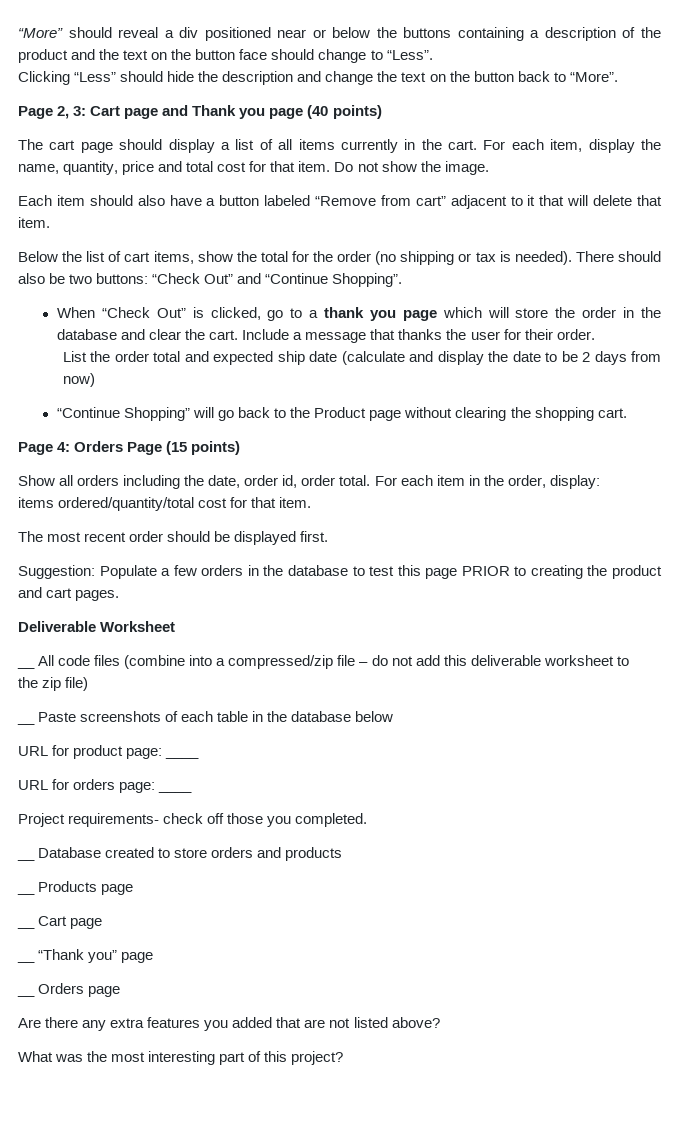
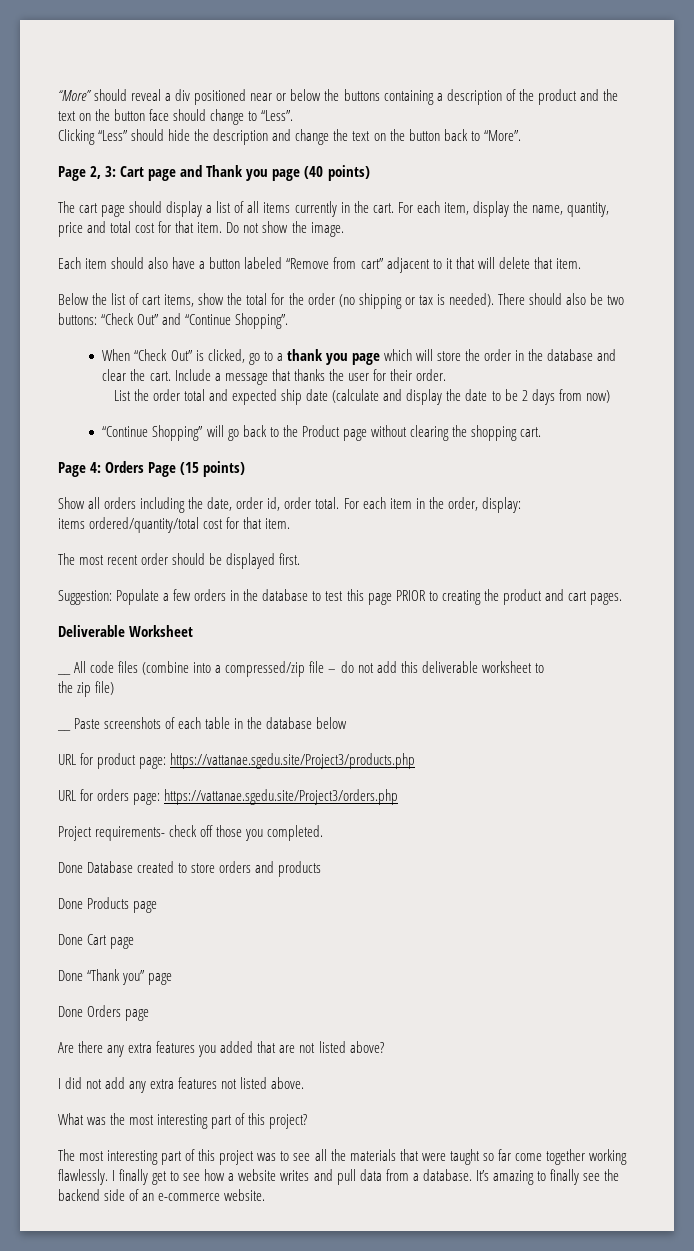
[165,756,200,759] ____ -> [170,753,416,769] https://vattanae.sgedu.site/Project3/products.php
[158,790,193,793] ____ -> [164,789,399,805] https://vattanae.sgedu.site/Project3/orders.php
[17,858,35,861] __ -> [58,862,83,873] Done
[17,892,35,895] __ -> [58,898,83,909] Done
[17,926,35,929] __ -> [58,934,83,945] Done
[17,960,35,963] __ -> [58,970,83,981] Done
[17,994,35,997] __ -> [58,1006,83,1017] Done
(440, 1022) none -> [58,1077,305,1093] // I did not add any extra features not listed above.
(344, 1058) none -> [58,1149,628,1165] [58,1169,620,1185] [58,1189,266,1201] // The most interesting part of this project was to see all the materials that were taught so far come together working flawlessly. I finally get to see how a website writes and pull data from a database. It’s amazing to finally see the backend side of an e-commerce website.

